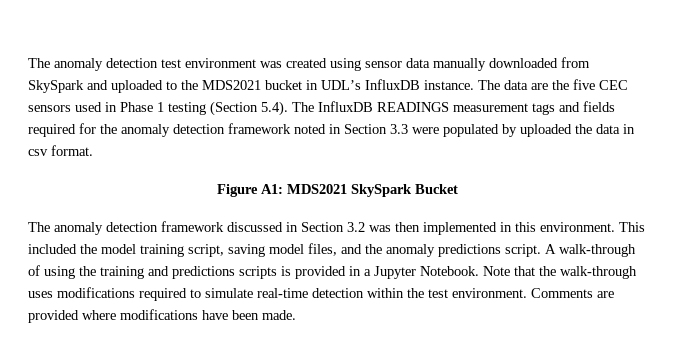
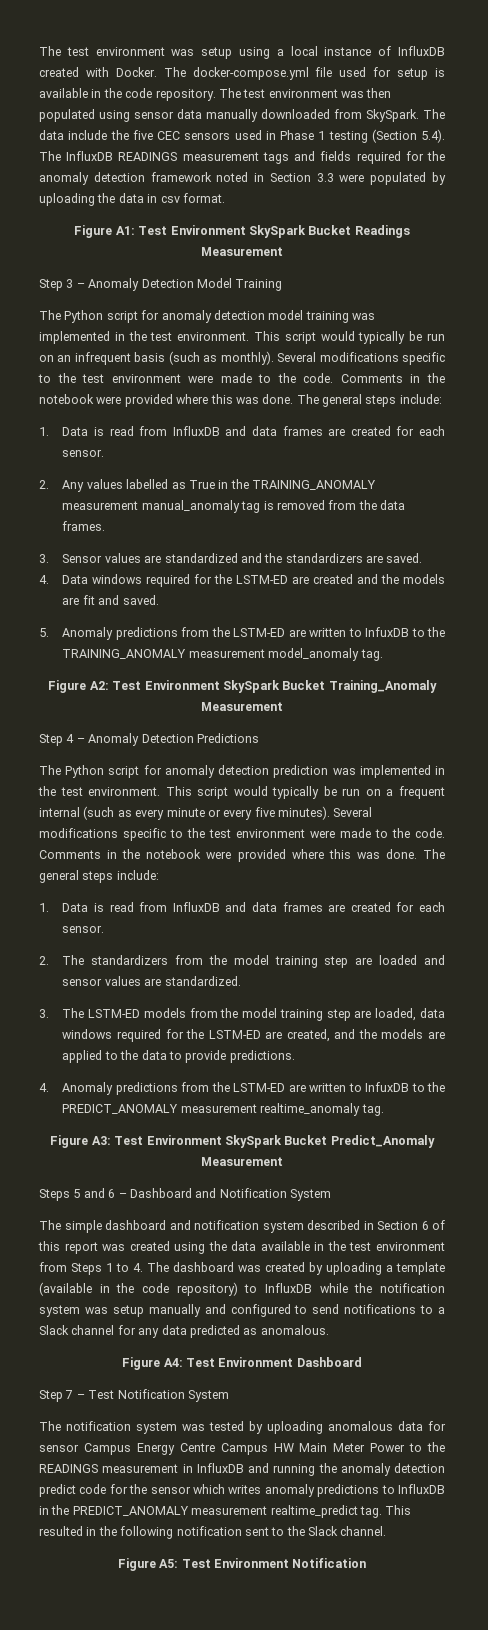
[28,58,327,71] The anomaly detection test environment was created -> [39,46,446,59] [39,67,446,80] [39,88,392,101] [39,109,95,122] The test environment was setup using a local instance of InfluxDB created with Docker. The docker-compose.yml file used for setup is available in the code repository. The test environment was then populated
[28,79,474,93] SkySpark and uploaded to the MDS2021 bucket in UDL’s InfluxDB instance. -> [366,109,419,122] SkySpark.
[531,83,548,90] are -> [68,130,108,140] include
[520,124,572,137] uploaded -> [39,193,95,206] uploading
[287,184,458,197] [28,221,645,235] [28,243,636,257] [28,265,637,279] [28,287,614,301] [28,309,296,323] MDS2021 SkySpark Bucket // The anomaly detection framework discussed in Section 3.2 was then implemented in this environment. This included the model training script, saving model files, and the anomaly predictions script. A walk-through of using the training and predictions scripts is provided in a Jupyter Notebook. Note that the walk-through uses modifications required to simulate real-time detection within the test environment. Comments are provided where modifications have been made. -> [138,225,410,238] [201,247,283,256] [39,278,283,291] [39,310,375,323] [39,331,446,344] [39,351,446,365] [38,373,445,383] [39,394,442,407] [39,426,446,436] [62,449,105,457] [39,479,377,492] [62,500,406,513] [62,521,106,531] [39,553,423,563] [39,574,445,587] [62,595,159,605] [39,627,446,640] [62,648,383,661] [48,680,437,693] [201,702,283,711] [39,733,259,746] [39,765,446,778] [38,786,446,799] [39,806,373,820] [39,828,445,841] [39,849,446,862] [39,870,159,883] [39,902,446,912] [62,925,105,933] [39,955,445,968] [62,976,241,986] [39,1008,445,1021] [62,1029,445,1042] [62,1050,295,1063] [39,1082,446,1095] [62,1103,384,1116] [50,1135,435,1148] [201,1157,283,1166] [39,1188,331,1201] [39,1220,445,1233] [38,1241,445,1254] [39,1262,445,1275] [39,1282,446,1296] [39,1304,445,1317] [39,1325,329,1338] [122,1357,362,1370] [39,1389,229,1402] [39,1421,446,1434] [39,1442,445,1455] [39,1463,445,1476] [39,1484,445,1497] [39,1505,412,1518] [39,1526,387,1539] [117,1558,367,1571] Test Environment SkySpark Bucket Readings Measurement // Step 3 – Anomaly Detection Model Training // The Python script for anomaly detection model training was implemented in the test environment. This script would typically be run on an infrequent basis (such as monthly). Several modifications specific to the test environment were made to the code. Comments in the notebook were provided where this was done. The general steps include: // 1. Data is read from InfluxDB and data frames are created for each sensor. // 2. Any values labelled as True in the TRAINING_ANOMALY measurement manual_anomaly tag is removed from the data frames. // 3. Sensor values are standardized and the standardizers are saved. // 4. Data windows required for the LSTM-ED are created and the models are fit and saved. // 5. Anomaly predictions from the LSTM-ED are written to InfuxDB to the TRAINING_ANOMALY measurement model_anomaly tag. // Figure A2: Test Environment SkySpark Bucket Training_Anomaly Measurement // Step 4 – Anomaly Detection Predictions // The Python script for anomaly detection prediction was implemented in the test environment. This script would typically be run on a frequent internal (such as every minute or every five minutes). Several modifications specific to the test environment were made to the code. Comments in the notebook were provided where this was done. The general steps include: // 1. Data is read from InfluxDB and data frames are created for each sensor. // 2. The standardizers from the model training step are loaded and sensor values are standardized. // 3. The LSTM-ED models from the model training step are loaded, data windows required for the LSTM-ED are created, and the models are applied to the data to provide predictions. // 4. Anomaly predictions from the LSTM-ED are written to InfuxDB to the PREDICT_ANOMALY measurement realtime_anomaly tag. // Figure A3: Test Environment SkySpark Bucket Predict_Anomaly Measurement // Steps 5 and 6 – Dashboard and Notification System // The simple dashboard and notification system described in Section 6 of this report was created using the data available in the test environment from Steps 1 to 4. The dashboard was created by uploading a template (available in the code repository) to InfluxDB while the notification system was setup manually and configured to send notifications to a Slack channel for any data predicted as anomalous. // Figure A4: Test Environment Dashboard // Step 7 – Test Notification System // The notification system was tested by uploading anomalous data for sensor Campus Energy Centre Campus HW Main Meter Power to the READINGS measurement in InfluxDB and running the anomaly detection predict code for the sensor which writes anomaly predictions to InfluxDB in the PREDICT_ANOMALY measurement realtime_predict tag. This resulted in the following notification sent to the Slack channel. // Figure A5: Test Environment Notification

